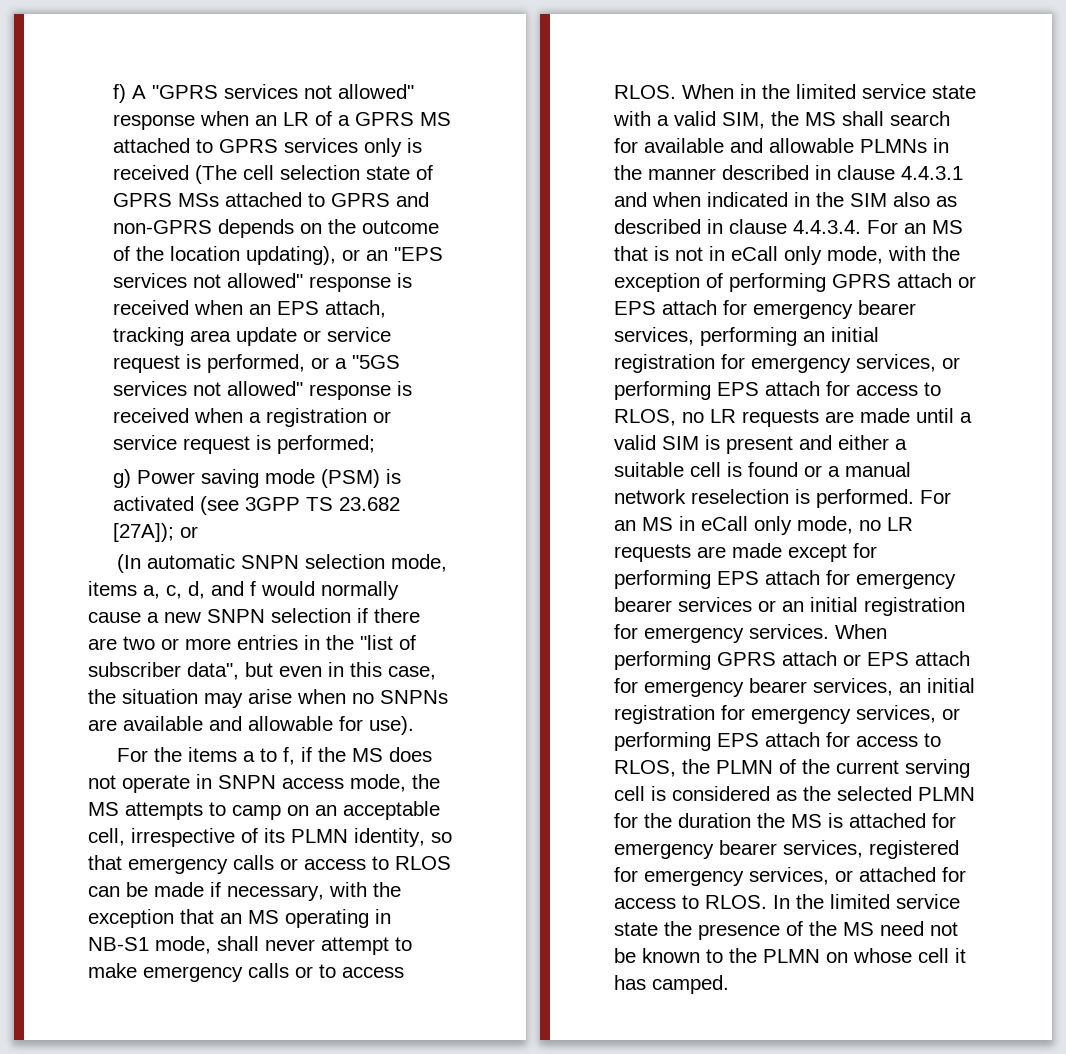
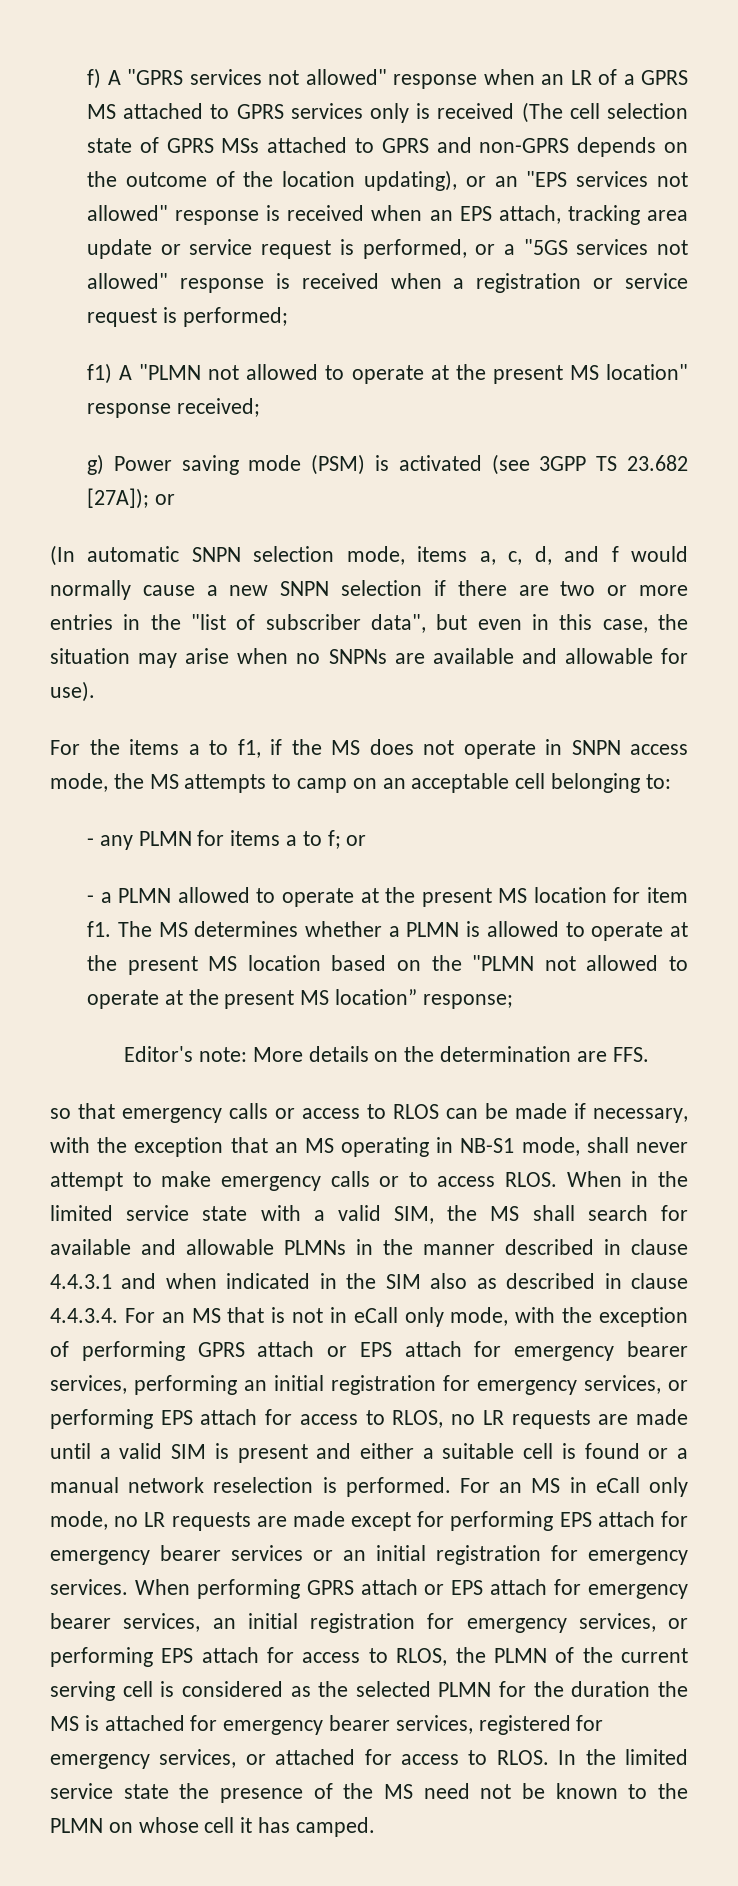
(376, 444) none -> [87,363,689,384] [87,398,260,418] // f1) A "PLMN not allowed to operate at the present MS location" response received;
[282,747,295,765] f, -> [237,739,261,758] f1,
[88,828,425,847] cell, irrespective of its PLMN identity, -> [515,773,671,793] [87,830,367,850] [87,887,688,907] [87,921,689,941] [87,955,688,975] [87,989,513,1009] [124,1046,649,1062] cell belonging to: // - any PLMN for items a to f; or // - a PLMN allowed to operate at the present MS location for item f1. The MS determines whether a PLMN is allowed to operate at the present MS location based on the "PLMN not allowed to operate at the present MS location” response; // Editor's note: More details on the determination are FFS. //

